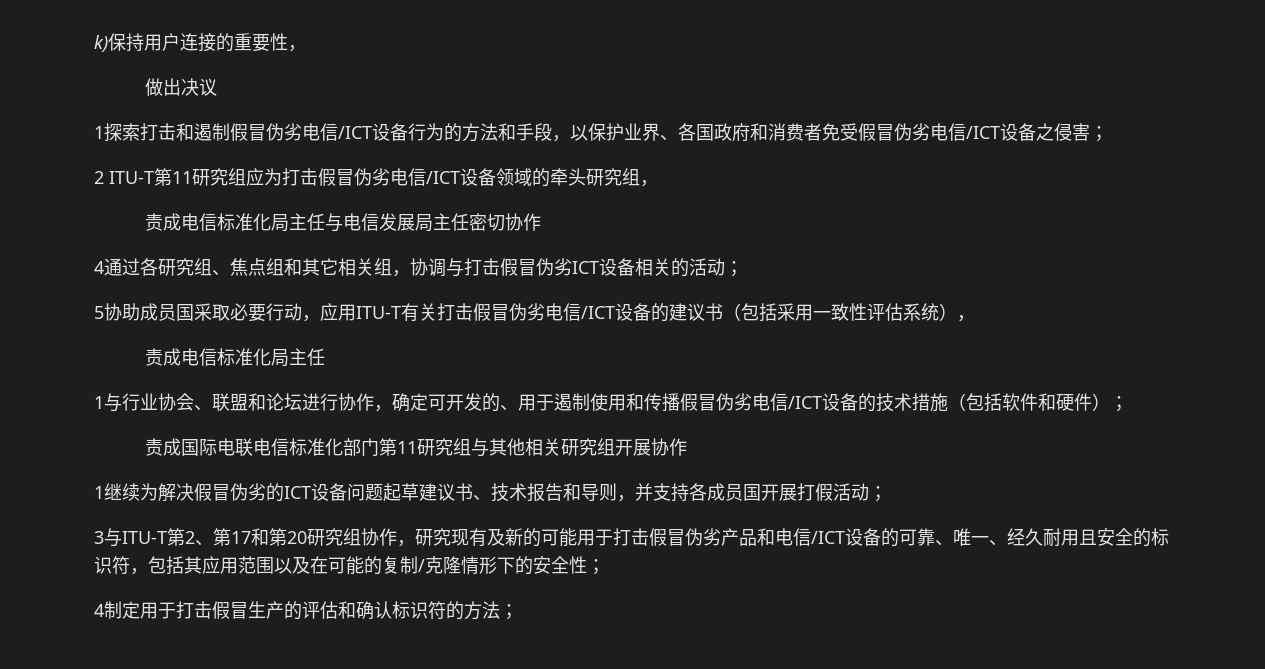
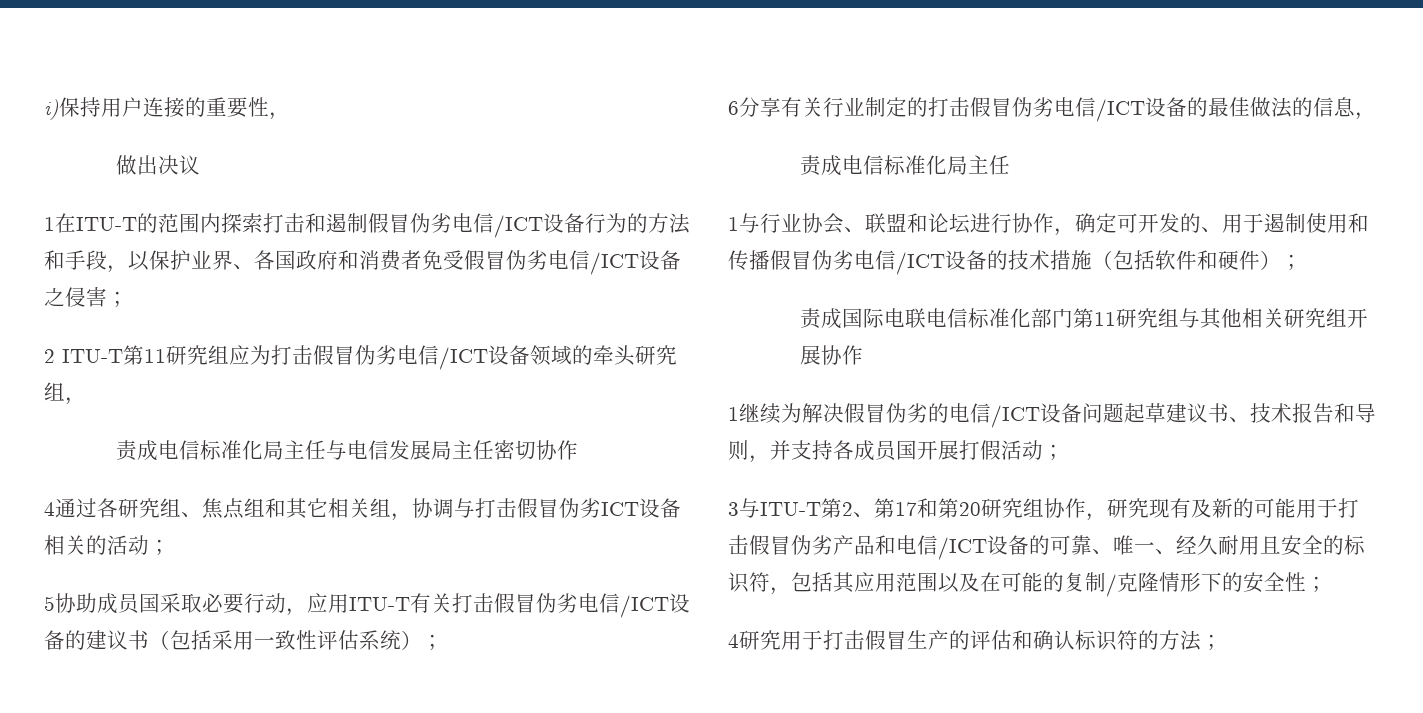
[94,35,108,52] k) -> [44,99,59,120] i)
(104, 132) none -> [55,213,221,233] 在ITU-T的范围内
(957, 312) none -> [422,634,443,650] [728,97,1355,122] ； // 6分享有关行业制定的打击假冒伪劣电信/ICT设备的最佳做法的信息
[284,486,311,499] ICT -> [949,403,1040,428] 电信/ICT
[104,601,140,619] 制定 -> [739,630,781,650] 研究

